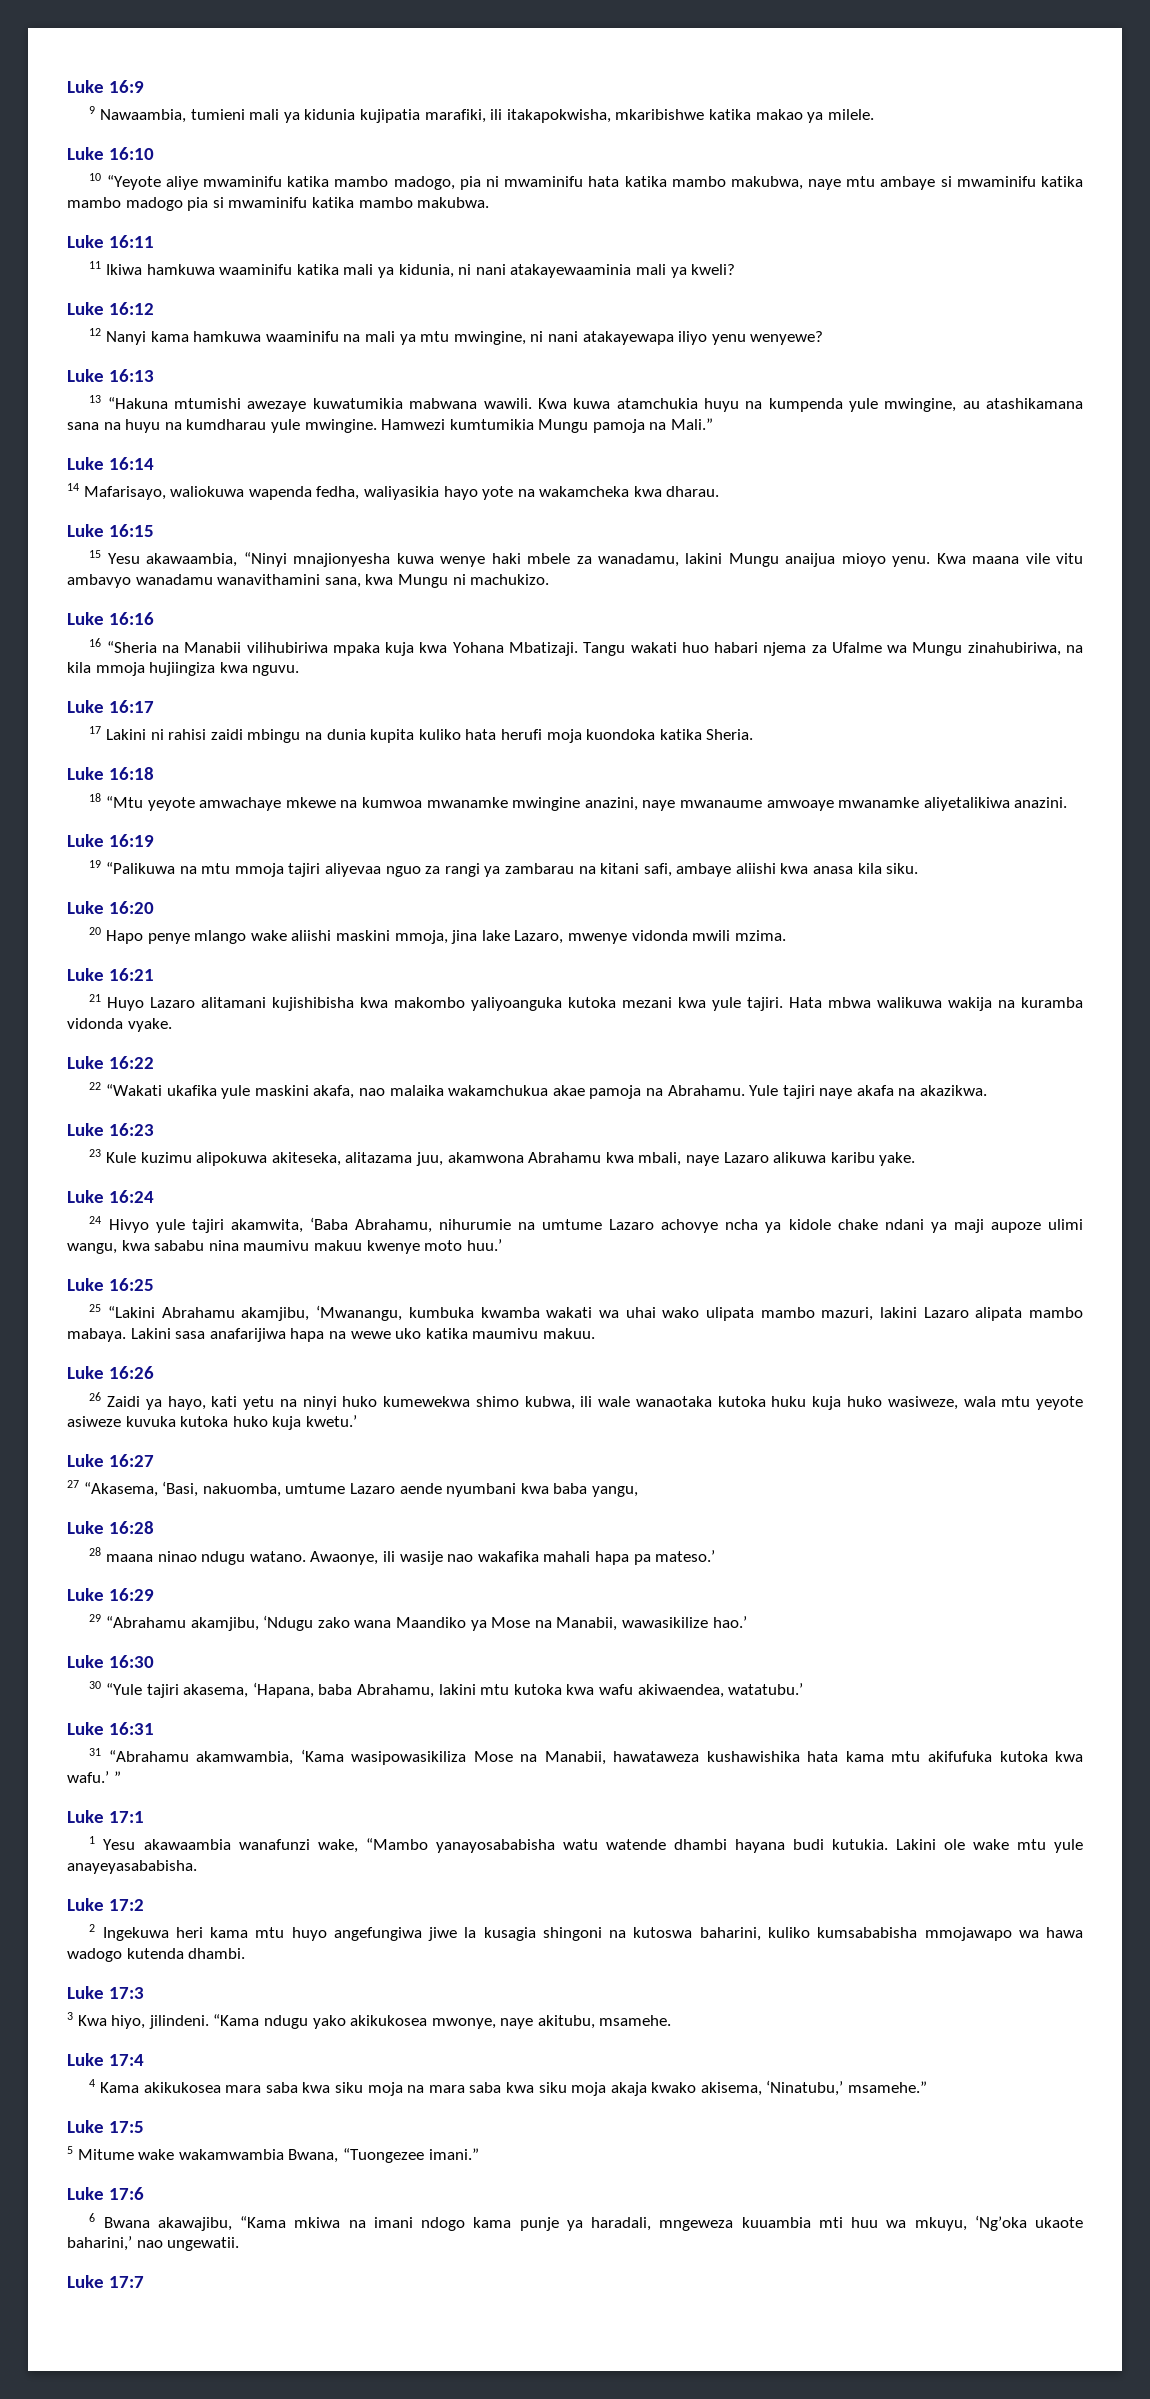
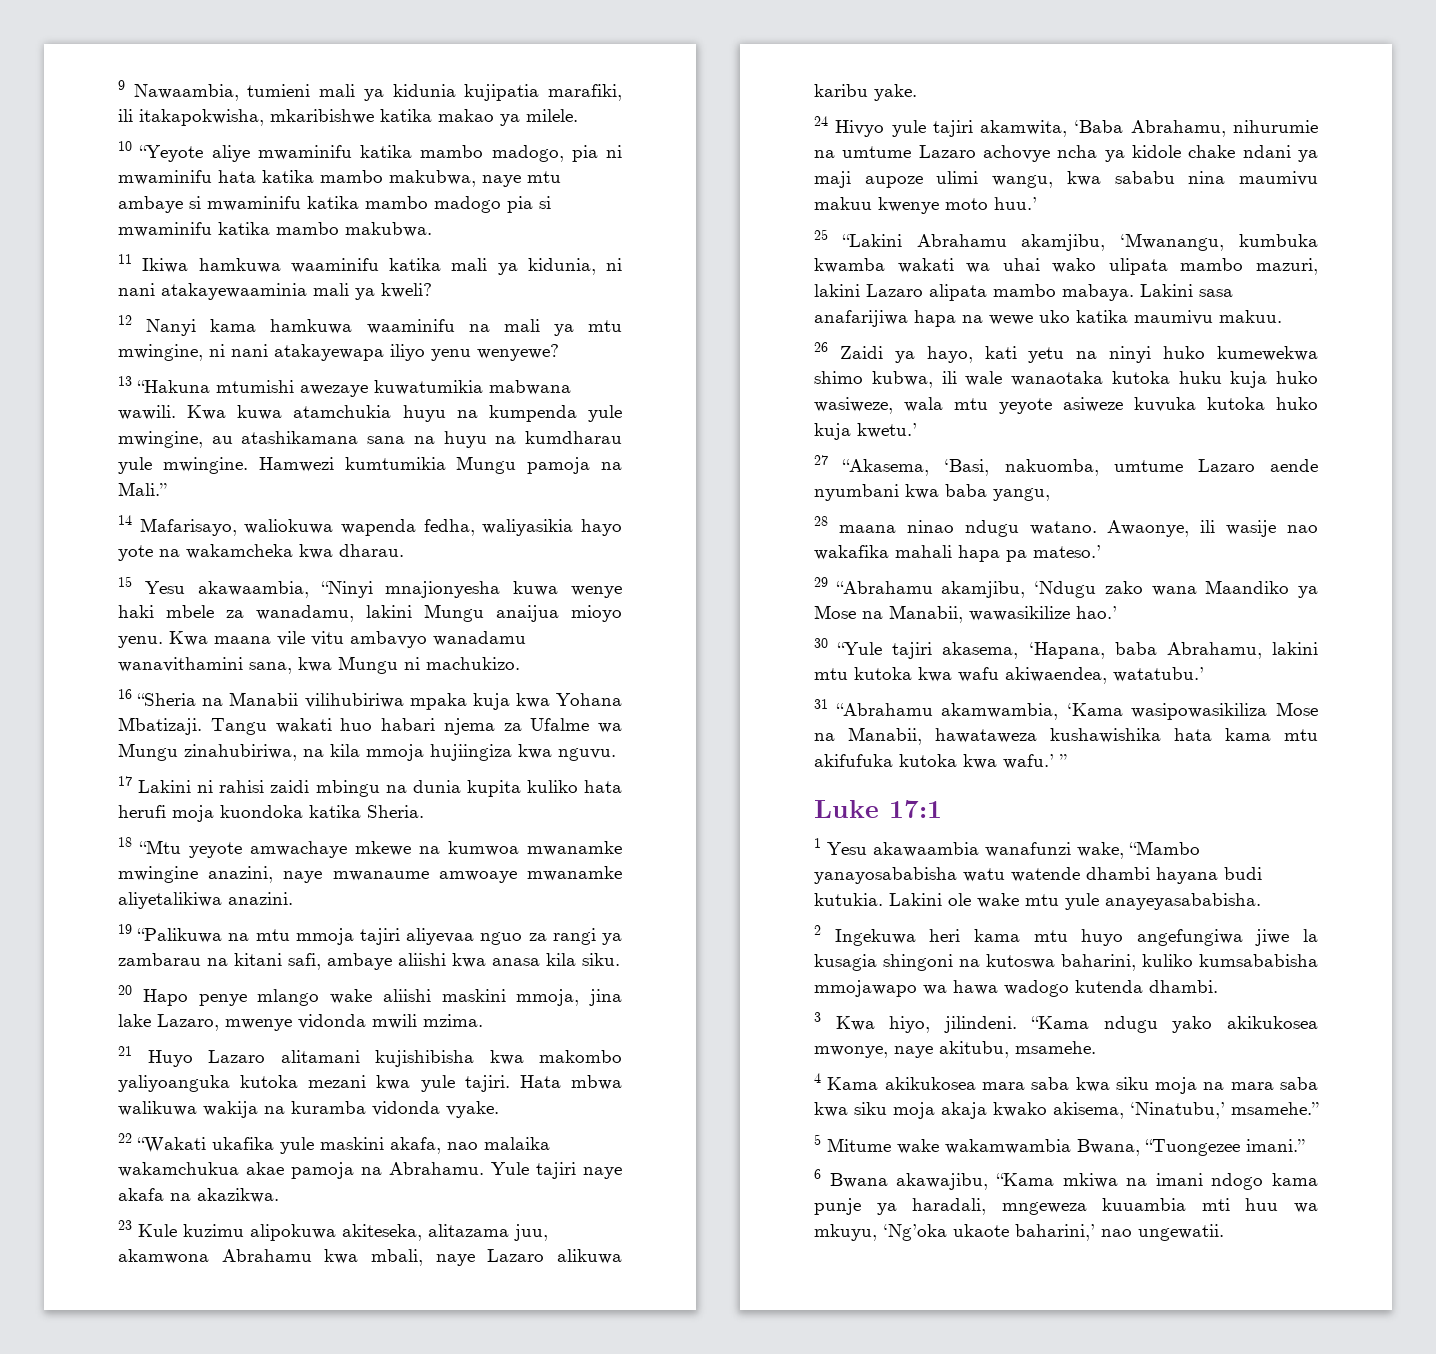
[67,80,144,93] Luke 16:9 // -> (118, 85) none
[67,147,154,160] // Luke 16:10 -> (578, 115) none
[67,235,154,248] // Luke 16:11 -> (432, 229) none
[67,302,154,315] // Luke 16:12 -> (432, 290) none
[67,369,154,382] // Luke 16:13 -> (559, 352) none
[67,457,154,470] // Luke 16:14 -> (167, 489) none
[67,524,154,537] // Luke 16:15 -> (404, 550) none
[67,612,154,625] // Luke 16:16 -> (520, 663) none
[67,700,154,713] // Luke 16:17 -> (616, 754) none
[67,767,154,780] // Luke 16:18 -> (424, 811) none
[67,834,154,847] // Luke 16:19 -> (293, 898) none
[67,901,154,914] // Luke 16:20 -> (620, 959) none
[67,968,154,981] // Luke 16:21 -> (483, 1020) none
[67,1056,154,1069] // Luke 16:22 -> (499, 1109) none
[67,1123,154,1136] // Luke 16:23 -> (279, 1195) none
[67,1190,154,1203] // Luke 16:24 -> (917, 92) none
[67,1278,154,1291] // Luke 16:25 -> (1037, 203) none
[67,1366,154,1379] // Luke 16:26 -> (1282, 316) none
[67,1454,154,1467] // Luke 16:27 -> (917, 430) none
[67,1521,154,1534] // Luke 16:28 -> (1050, 494) none
[67,1588,154,1601] // Luke 16:29 -> (1101, 551) none
[67,1655,154,1668] // Luke 16:30 -> (1117, 612) none
[67,1722,154,1735] // Luke 16:31 -> (1204, 674) none
[67,1898,144,1911] // Luke 17:2 -> (1261, 901) none
[67,1986,144,1999] // Luke 17:3 -> (1218, 986) none
[67,2053,144,2066] // Luke 17:4 -> (1096, 1047) none
[67,2120,144,2133] // Luke 17:5 -> (1319, 1108) none
[67,2187,144,2200] // Luke 17:6 -> (1305, 1145) none
[67,2275,144,2288] // Luke 17:7 -> (1224, 1232) none

